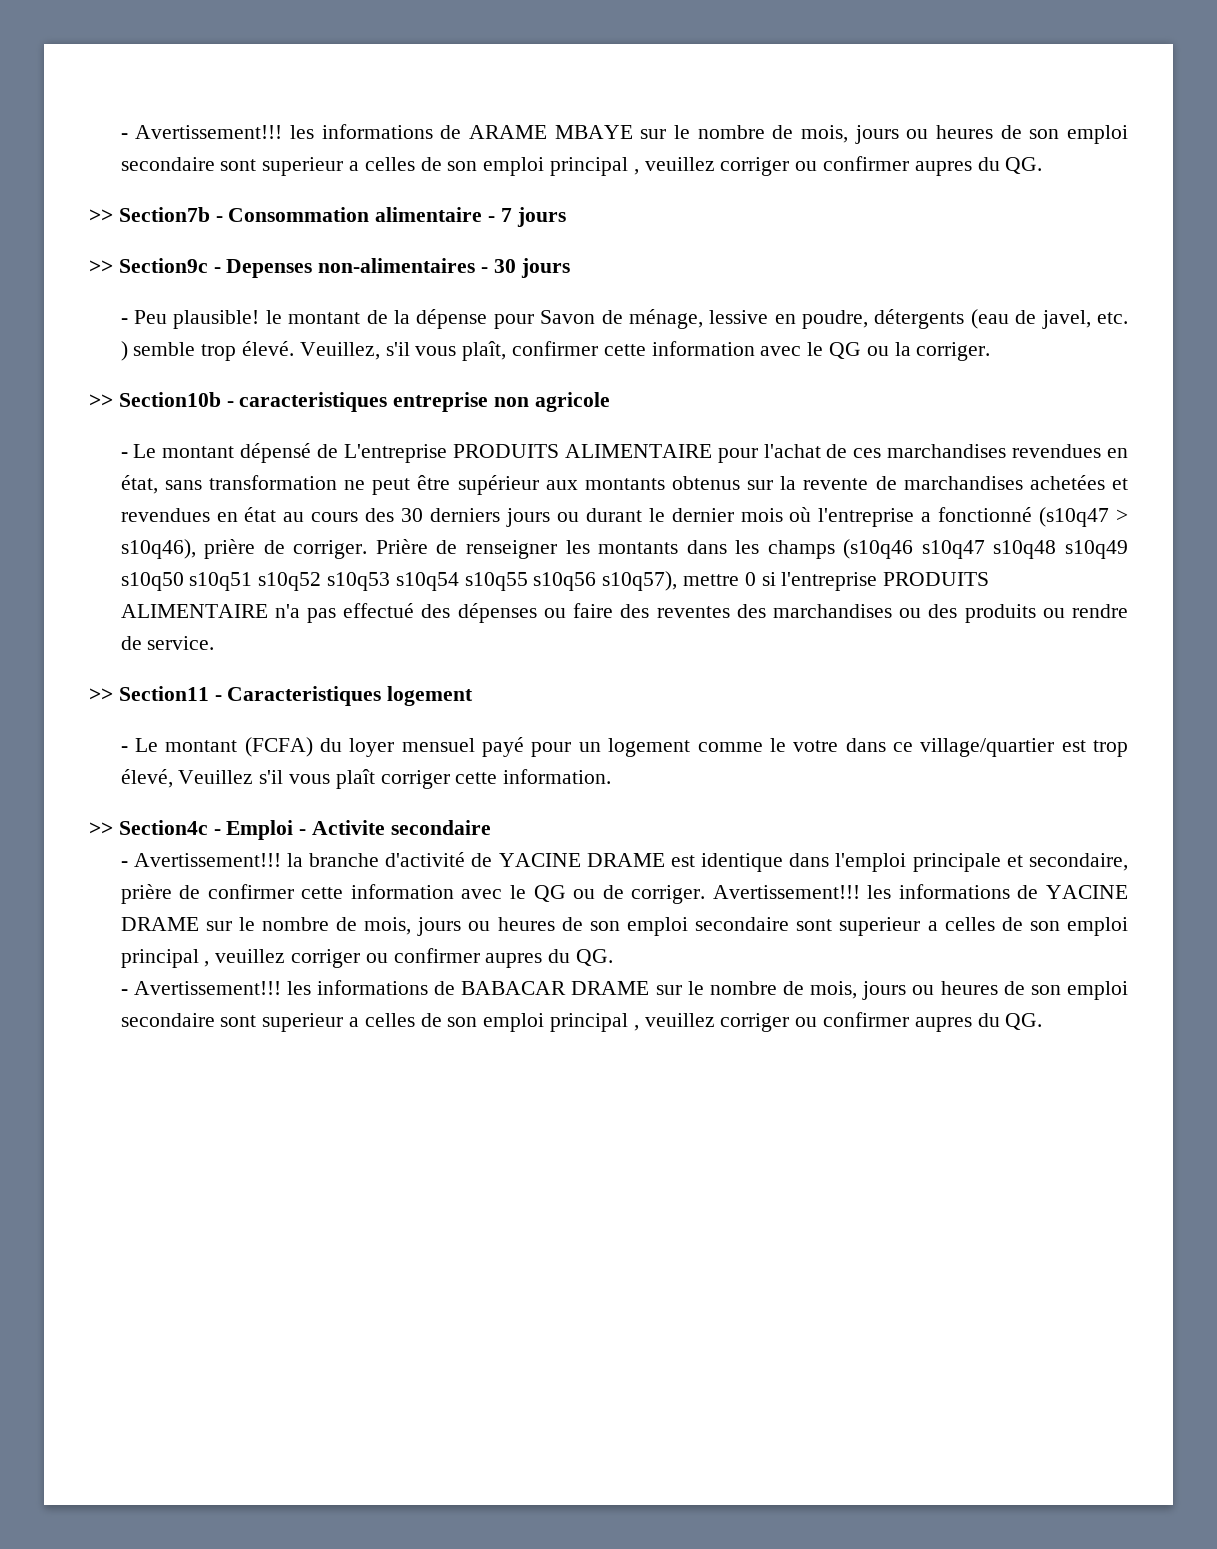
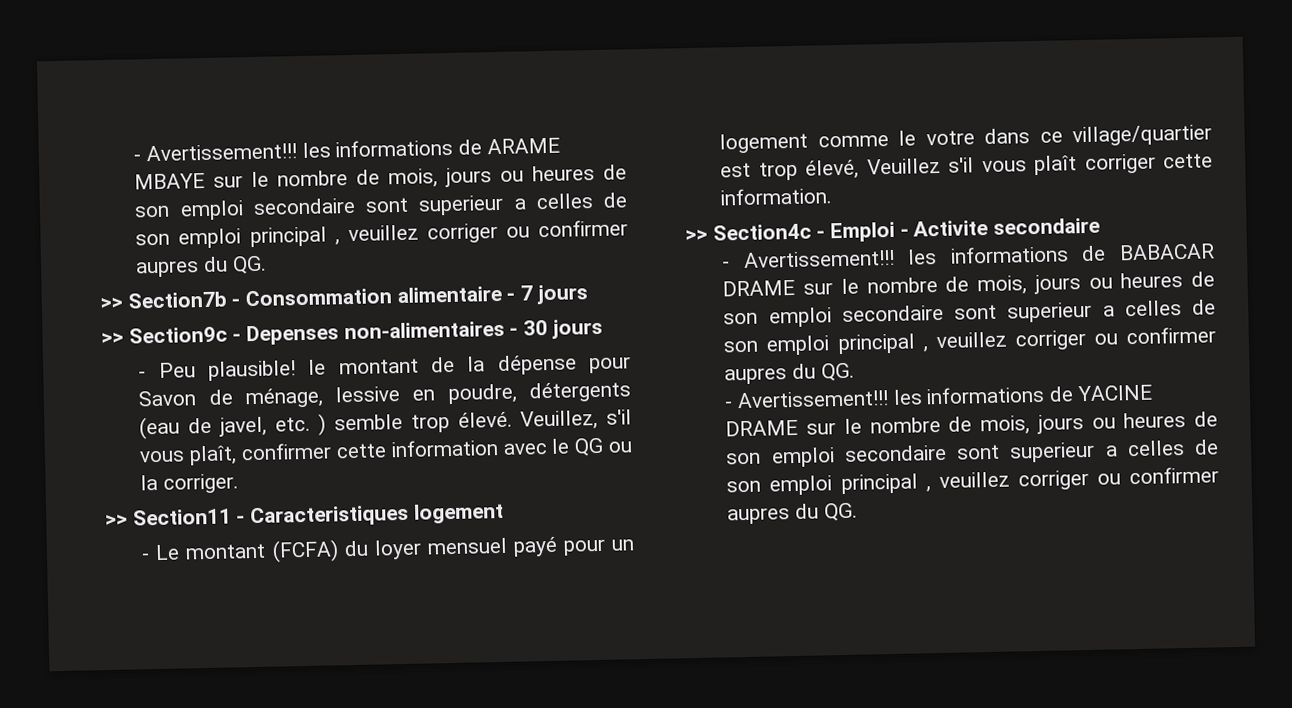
[89,392,610,412] [120,443,1128,463] [120,475,1129,495] [120,507,1129,527] [120,539,1128,559] [120,571,990,591] [120,603,1129,623] [120,636,215,650] // >> Section10b - caracteristiques entreprise non agricole // - Le montant dépensé de L'entreprise PRODUITS ALIMENTAIRE pour l'achat de ces marchandises revendues en état, sans transformation ne peut être supérieur aux montants obtenus sur la revente de marchandises achetées et revendues en état au cours des 30 derniers jours ou durant le dernier mois où l'entreprise a fonctionné (s10q47 > s10q46), prière de corriger. Prière de renseigner les montants dans les champs (s10q46 s10q47 s10q48 s10q49 s10q50 s10q51 s10q52 s10q53 s10q54 s10q55 s10q56 s10q57), mettre 0 si l'entreprise PRODUITS ALIMENTAIRE n'a pas effectué des dépenses ou faire des reventes des marchandises ou des produits ou rendre de service. -> (239, 483) none
[286,852,1128,872] [120,884,1128,904] la branche d'activité de YACINE DRAME est identique dans l'emploi principale et secondaire, prière de confirmer cette information avec le QG ou de corriger. Avertissement!!! les informations de YACINE -> [907,243,1215,265] les informations de BABACAR
[461,981,567,995] BABACAR -> [1076,384,1153,402] YACINE

